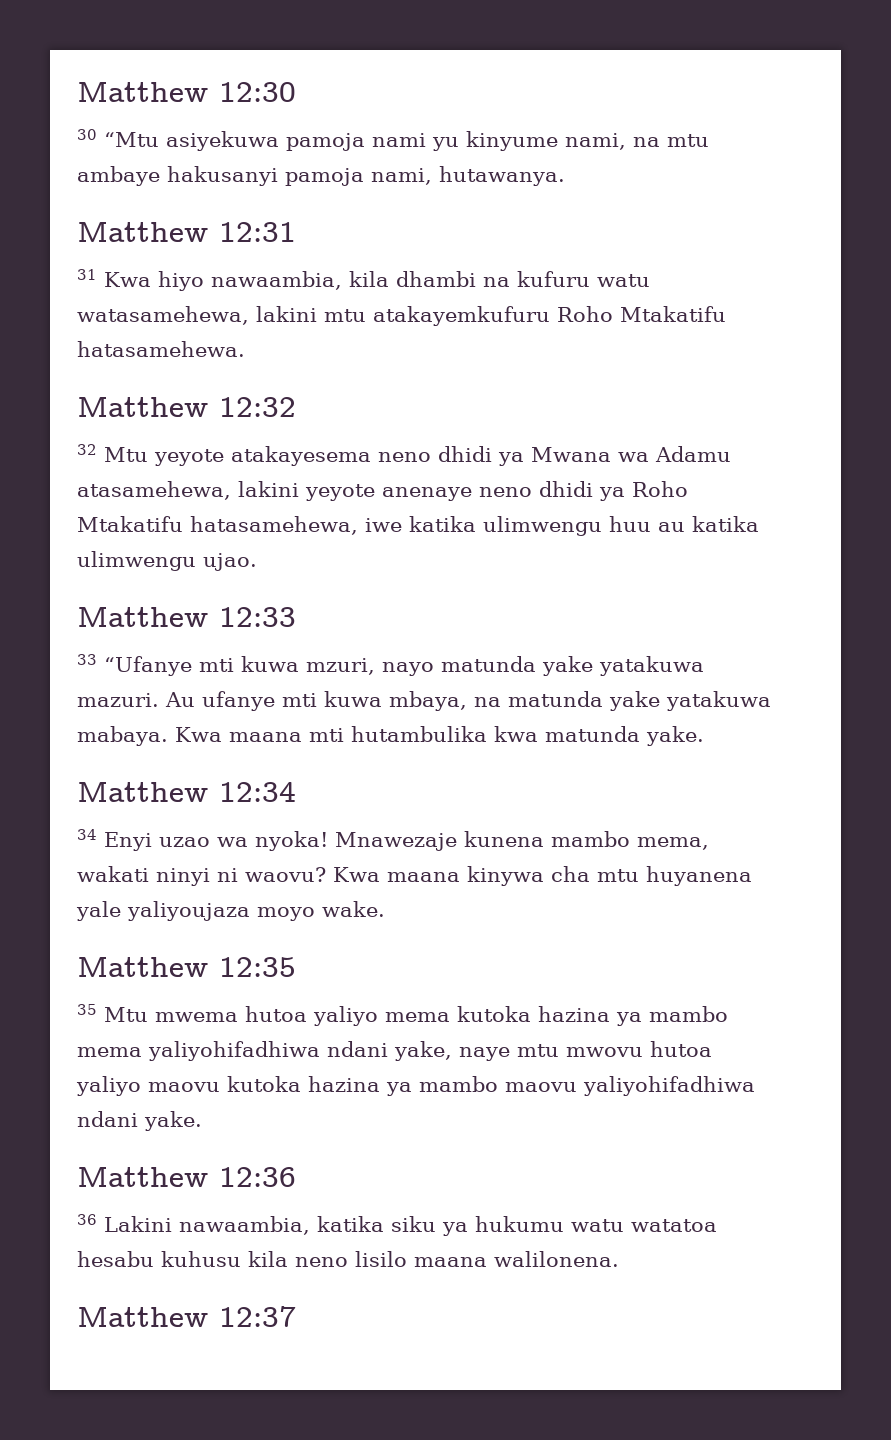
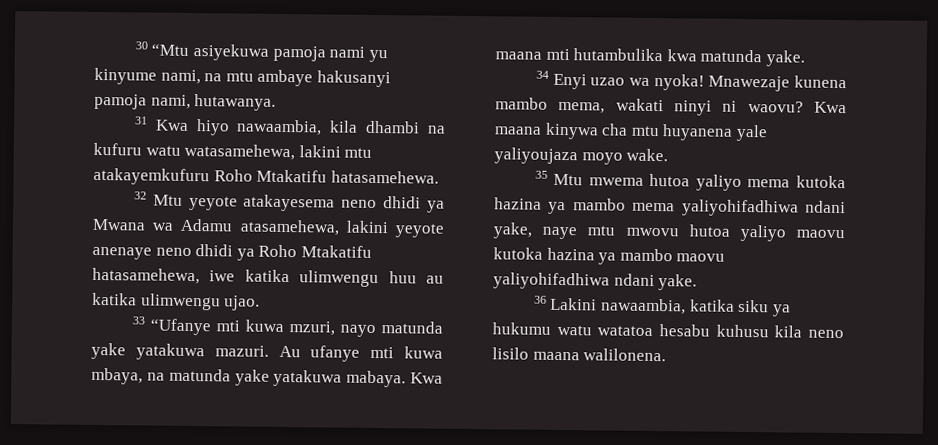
[77,82,296,102] Matthew 12:30 // -> (134, 45) none
[77,222,296,242] // Matthew 12:31 -> (277, 102) none
[77,397,296,417] // Matthew 12:32 -> (439, 177) none
[77,607,296,627] // Matthew 12:33 -> (261, 303) none
[77,782,296,802] // Matthew 12:34 -> (805, 58) none
[77,957,296,977] // Matthew 12:35 -> (669, 155) none
[77,1167,296,1187] // Matthew 12:36 -> (698, 282) none
[77,1306,296,1327] // Matthew 12:37 -> (667, 355) none

